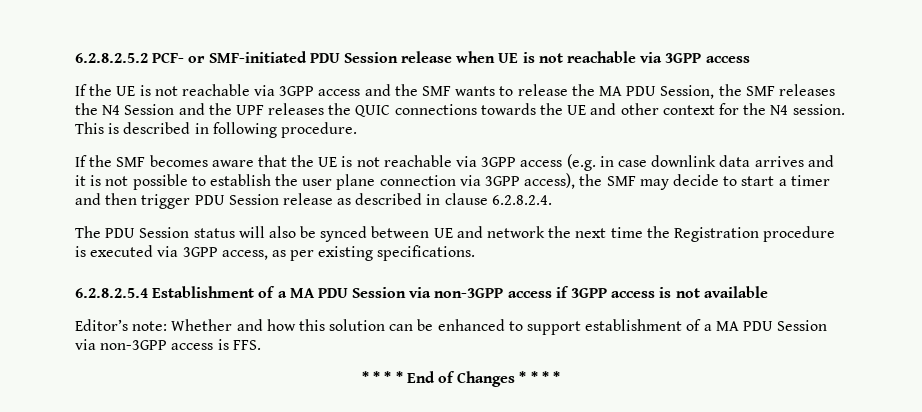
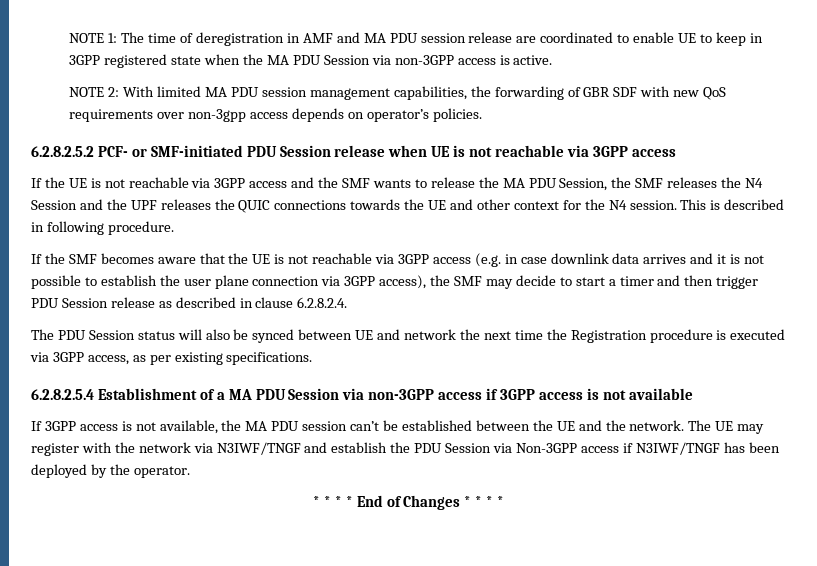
(75, 58) none -> [69,32,763,46] [69,54,553,68] [69,86,727,100] [69,108,482,122] NOTE 1: The time of deregistration in AMF and MA PDU session release are coordinated to enable UE to keep in 3GPP registered state when the MA PDU Session via non-3GPP access is active. // NOTE 2: With limited MA PDU session management capabilities, the forwarding of GBR SDF with new QoS requirements over non-3gpp access depends on operator’s policies. //
[75,319,828,335] [75,339,261,350] Editor’s note: Whether and how this solution can be enhanced to support establishment of a MA PDU Session via non-3GPP access is FFS. -> [31,420,765,434] [31,442,780,456] [31,464,190,478] If 3GPP access is not available, the MA PDU session can’t be established between the UE and the network. The UE may register with the network via N3IWF/TNGF and establish the PDU Session via Non-3GPP access if N3IWF/TNGF has been deployed by the operator.

